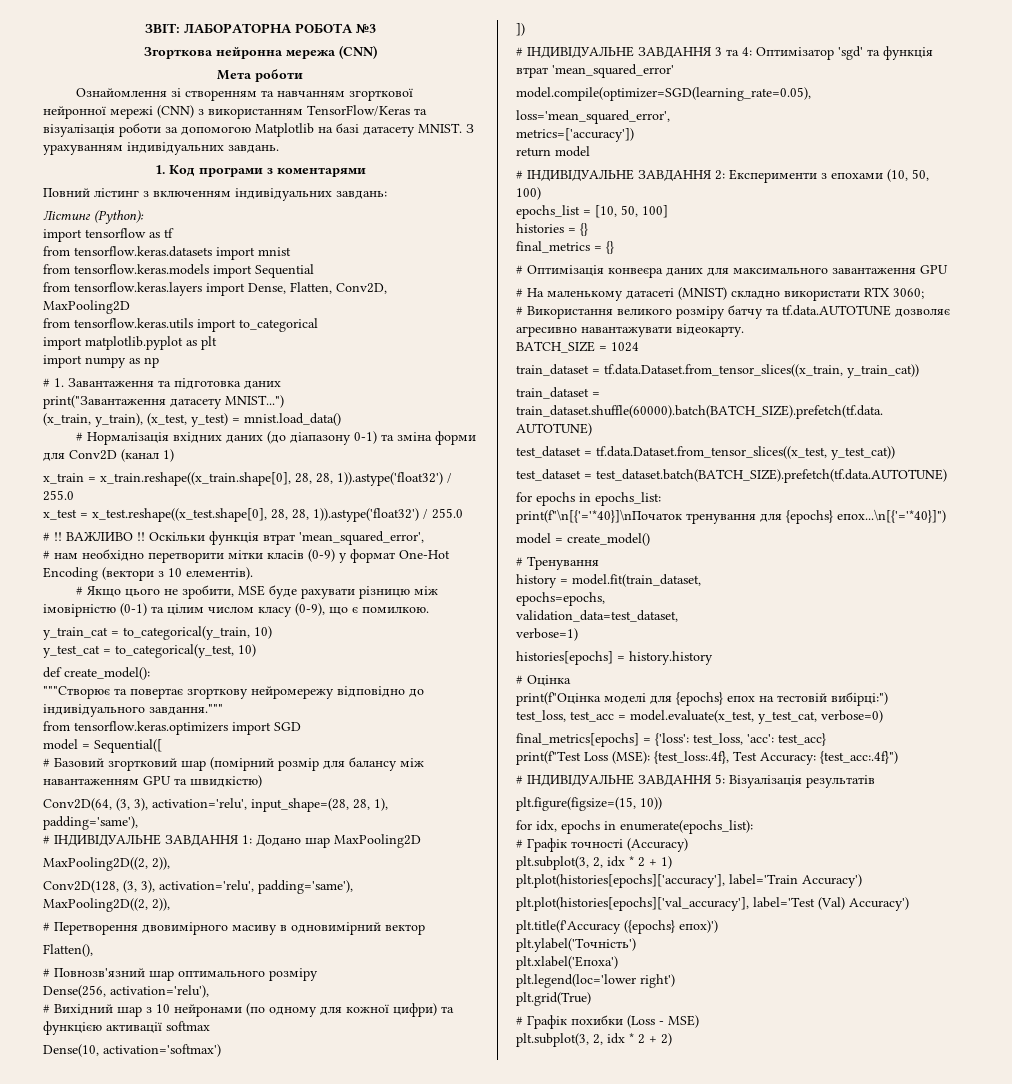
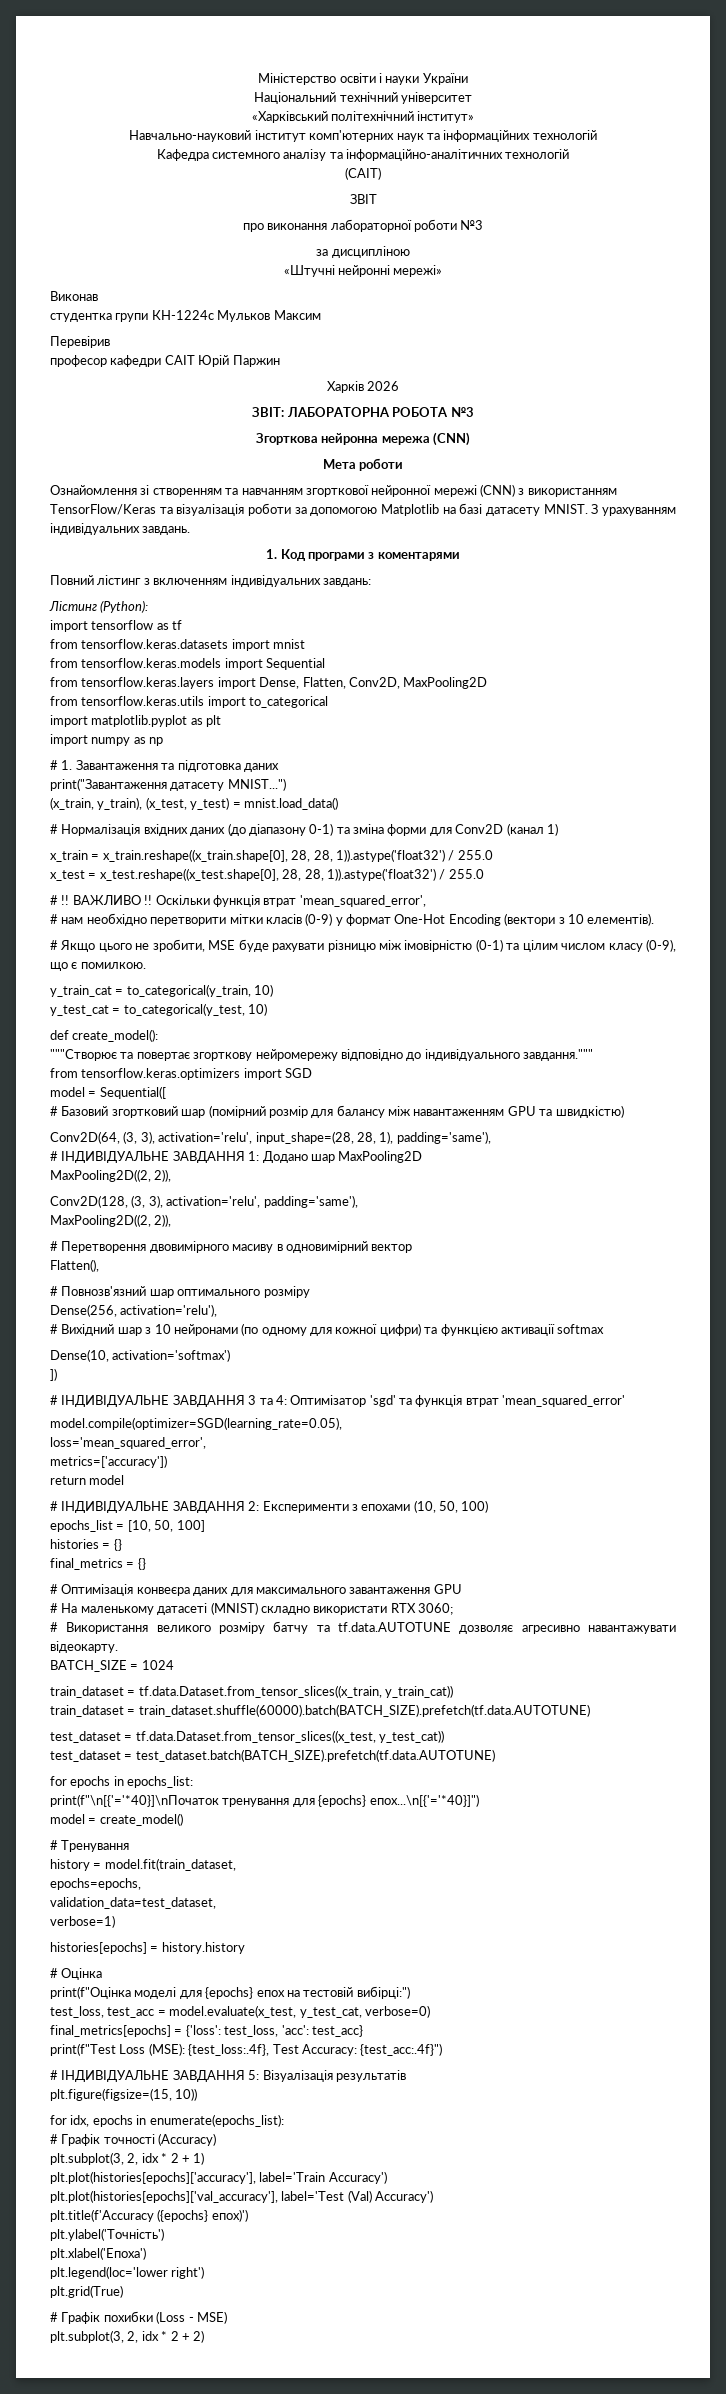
(144, 28) none -> [258,73,468,85] [254,92,472,104] [251,111,475,123] [129,130,597,142] [156,149,570,161] [345,167,381,180] [349,194,377,204] [242,219,484,232] [316,246,410,258] [283,265,443,277] [50,291,98,301] [50,310,321,322] [50,336,110,348] [50,355,280,367] [326,381,400,393] Міністерство освіти і науки України // Національний технічний університет // «Харківський політехнічний інститут» // Навчально-науковий інститут комп'ютерних наук та інформаційних технологій // Кафедра системного аналізу та інформаційно-аналітичних технологій // (САІТ) // ЗВІТ // про виконання лабораторної роботи №3 // за дисципліною // «Штучні нейронні мережі» // Виконав // студентка групи КН-1224с Мульков Максим // Перевірив // професор кафедри САІТ Юрій Паржин // Харків 2026 //

